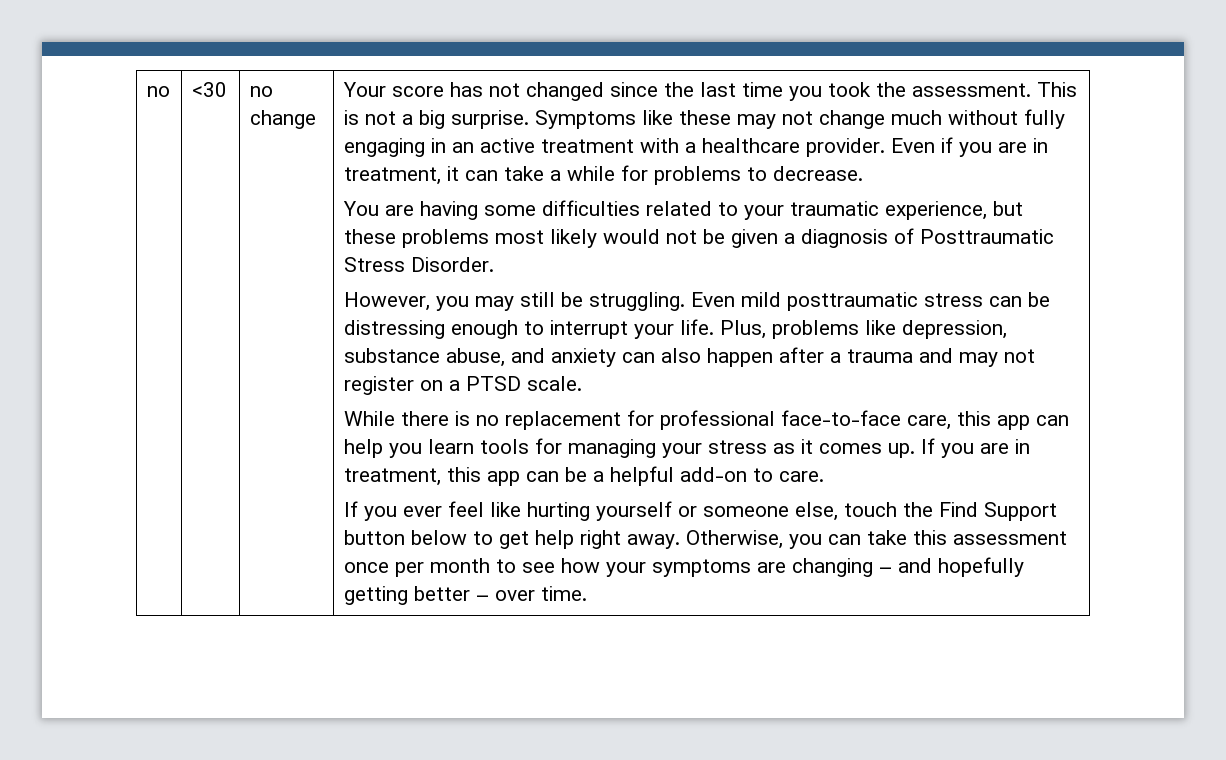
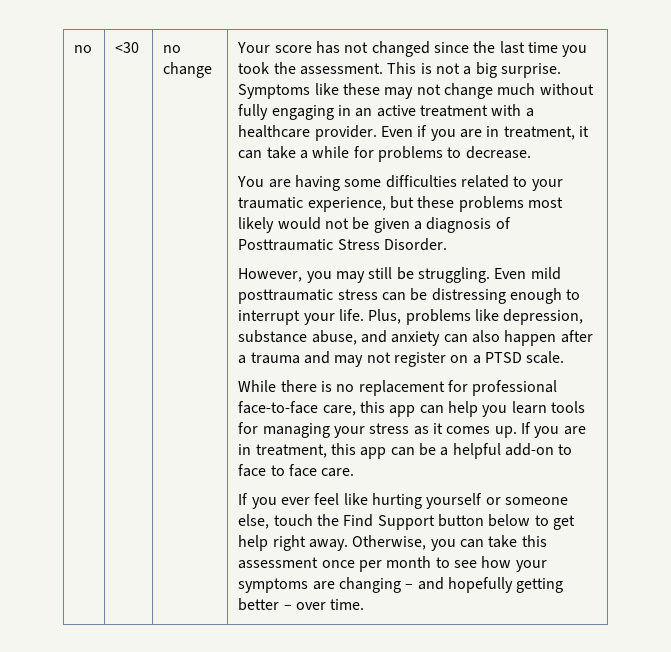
(773, 475) none -> [238,464,318,477] face to face

